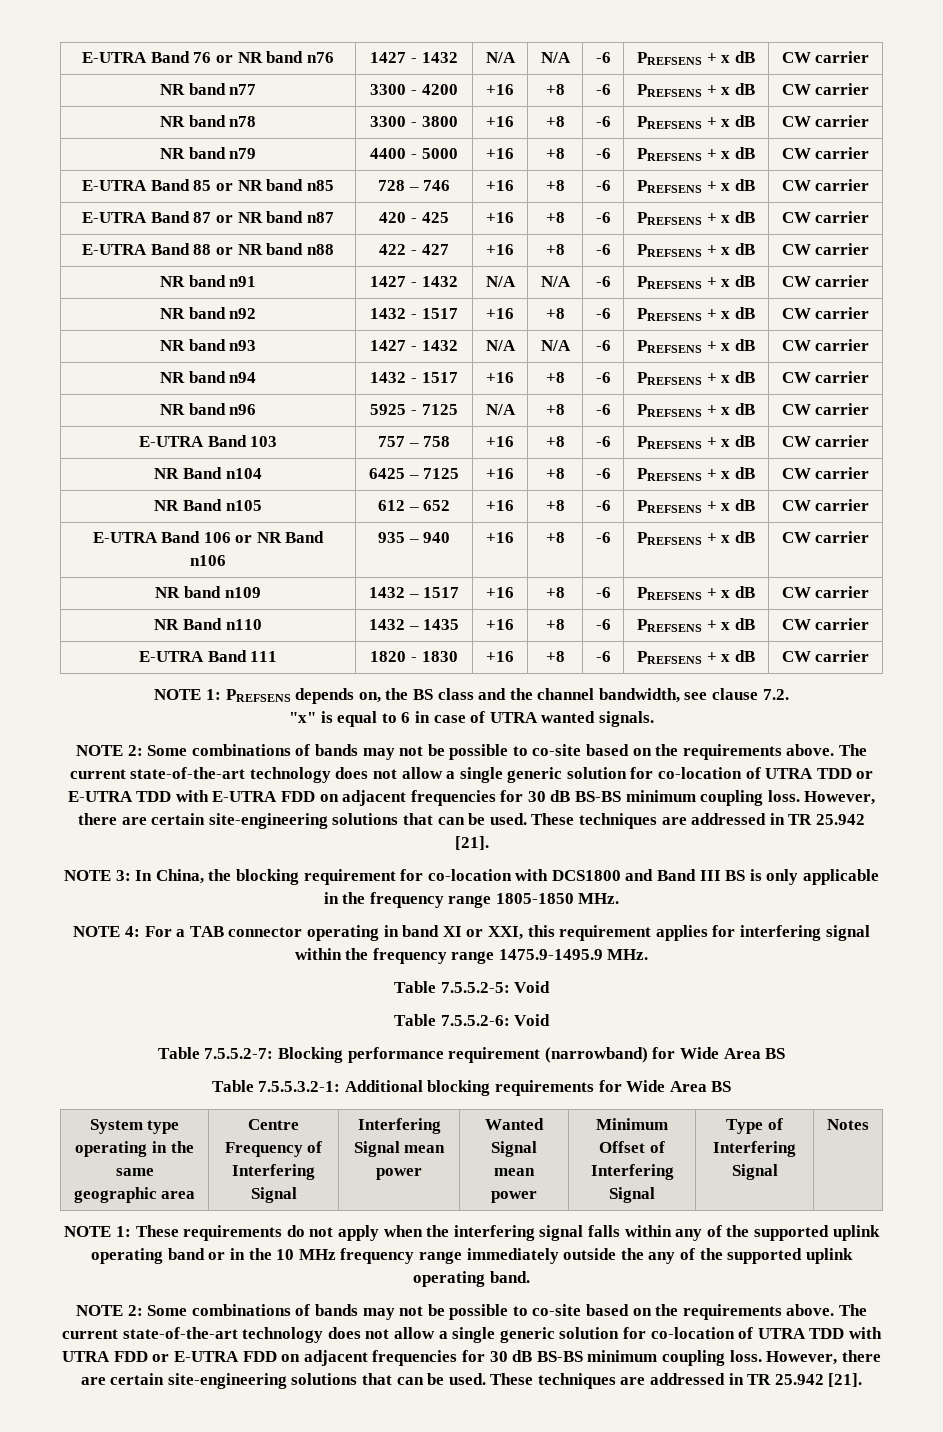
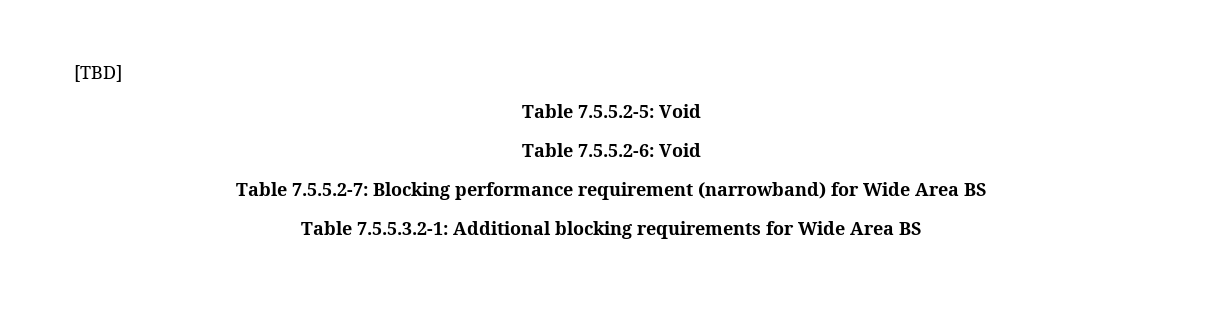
[82,51,334,63] [370,52,458,63] [485,52,516,63] [540,52,571,63] [595,52,611,63] [637,51,755,65] [781,51,870,63] [159,83,257,95] [370,84,458,95] [486,84,514,95] [545,84,565,95] [595,84,611,95] [637,83,755,97] [781,83,870,95] [159,115,257,127] [370,116,458,127] [486,116,514,127] [545,116,565,127] [595,116,611,127] [637,115,755,129] [781,115,870,127] [159,147,257,159] [370,148,458,159] [486,148,514,159] [545,148,565,159] [595,148,611,159] [637,147,755,161] [781,147,870,159] [82,179,334,191] [377,180,451,191] [486,180,514,191] [545,180,565,191] [595,180,611,191] [637,179,755,193] [781,179,870,191] [82,211,334,223] [379,212,449,223] [486,212,514,223] [545,212,565,223] [595,212,611,223] [637,211,755,225] [781,211,870,223] [82,243,334,255] [379,244,449,255] [486,244,514,255] [545,244,565,255] [595,244,611,255] [637,243,755,257] [781,243,870,255] [159,275,257,287] [370,276,458,287] [485,276,516,287] [540,276,571,287] [595,276,611,287] [637,275,755,289] [781,275,870,287] [159,307,257,319] [370,308,458,319] [486,308,514,319] [545,308,565,319] [595,308,611,319] [637,307,755,321] [781,307,870,319] [159,339,257,351] [370,340,458,351] [485,340,516,351] [540,340,571,351] [595,340,611,351] [637,339,755,353] [781,339,870,351] [159,371,257,383] [370,372,458,383] [486,372,514,383] [545,372,565,383] [595,372,611,383] [637,371,755,385] [781,371,870,383] [159,403,257,415] [370,404,458,415] [485,404,516,415] [545,404,565,415] [595,404,611,415] [637,403,755,417] [781,403,870,415] [138,435,278,447] [377,436,451,447] [486,436,514,447] [545,436,565,447] [595,436,611,447] [637,435,755,449] [781,435,870,447] [154,467,262,479] [368,468,460,479] [486,468,514,479] [545,468,565,479] [595,468,611,479] [637,467,755,481] [781,467,870,479] [154,499,262,511] [377,500,451,511] [486,500,514,511] [545,500,565,511] [595,500,611,511] [637,499,755,513] [781,499,870,511] [92,531,325,543] [190,555,226,566] [377,532,451,543] [486,532,514,543] [545,532,565,543] [595,532,611,543] [637,531,755,545] [781,531,870,543] [155,586,261,598] [368,587,460,598] [486,587,514,598] [545,587,565,598] [595,587,611,598] [637,586,755,600] [781,586,870,598] [154,618,262,630] [368,619,460,630] [486,619,514,630] [545,619,565,630] [595,619,611,630] [637,618,755,632] [781,618,870,630] [138,650,278,662] [370,651,458,662] [486,651,514,662] [545,651,565,662] [595,651,611,662] [637,650,755,664] [781,650,870,662] [154,688,789,704] [289,711,654,727] [75,744,868,760] [69,767,874,783] [67,790,876,806] [78,813,865,829] [454,836,489,850] [63,869,880,885] [323,892,620,908] [73,925,870,941] [294,948,649,964] E-UTRA Band 76 or NR band n76 | 1427 - 1432 | N/A | N/A | -6 | PREFSENS + x dB | CW carrier // NR band n77 | 3300 - 4200 | +16 | +8 | -6 | PREFSENS + x dB | CW carrier // NR band n78 | 3300 - 3800 | +16 | +8 | -6 | PREFSENS + x dB | CW carrier // NR band n79 | 4400 - 5000 | +16 | +8 | -6 | PREFSENS + x dB | CW carrier // E-UTRA Band 85 or NR band n85 | 728 – 746 | +16 | +8 | -6 | PREFSENS + x dB | CW carrier // E-UTRA Band 87 or NR band n87 | 420 - 425 | +16 | +8 | -6 | PREFSENS + x dB | CW carrier // E-UTRA Band 88 or NR band n88 | 422 - 427 | +16 | +8 | -6 | PREFSENS + x dB | CW carrier // NR band n91 | 1427 - 1432 | N/A | N/A | -6 | PREFSENS + x dB | CW carrier // NR band n92 | 1432 - 1517 | +16 | +8 | -6 | PREFSENS + x dB | CW carrier // NR band n93 | 1427 - 1432 | N/A | N/A | -6 | PREFSENS + x dB | CW carrier // NR band n94 | 1432 - 1517 | +16 | +8 | -6 | PREFSENS + x dB | CW carrier // NR band n96 | 5925 - 7125 | N/A | +8 | -6 | PREFSENS + x dB | CW carrier // E-UTRA Band 103 | 757 – 758 | +16 | +8 | -6 | PREFSENS + x dB | CW carrier // NR Band n104 | 6425 – 7125 | +16 | +8 | -6 | PREFSENS + x dB | CW carrier // NR Band n105 | 612 – 652 | +16 | +8 | -6 | PREFSENS + x dB | CW carrier // E-UTRA Band 106 or NR Band n106 | 935 – 940 | +16 | +8 | -6 | PREFSENS + x dB | CW carrier // NR band n109 | 1432 – 1517 | +16 | +8 | -6 | PREFSENS + x dB | CW carrier // NR Band n110 | 1432 – 1435 | +16 | +8 | -6 | PREFSENS + x dB | CW carrier // E-UTRA Band 111 | 1820 - 1830 | +16 | +8 | -6 | PREFSENS + x dB | CW carrier // NOTE 1: PREFSENS depends on, the BS class and the channel bandwidth, see clause 7.2. // "x" is equal to 6 in case of UTRA wanted signals. // NOTE 2: Some combinations of bands may not be possible to co-site based on the requirements above. The current state-of-the-art technology does not allow a single generic solution for co-location of UTRA TDD or E-UTRA TDD with E-UTRA FDD on adjacent frequencies for 30 dB BS-BS minimum coupling loss. However, there are certain site-engineering solutions that can be used. These techniques are addressed in TR 25.942 [21]. // NOTE 3: In China, the blocking requirement for co-location with DCS1800 and Band III BS is only applicable in the frequency range 1805-1850 MHz. // NOTE 4: For a TAB connector operating in band XI or XXI, this requirement applies for interfering signal within the frequency range 1475.9-1495.9 MHz. -> [74,65,122,82] [TBD]
[89,1119,180,1134] [75,1141,194,1157] [115,1168,154,1176] [73,1187,196,1203] [248,1119,299,1130] [224,1141,323,1157] [232,1164,315,1180] [250,1187,297,1203] [357,1118,441,1134] [353,1141,446,1157] [376,1168,423,1180] [485,1118,544,1130] [491,1141,537,1157] [494,1168,535,1176] [491,1191,537,1203] [596,1118,668,1130] [599,1141,665,1153] [590,1164,674,1180] [609,1187,655,1203] [726,1118,783,1134] [713,1141,796,1157] [731,1164,778,1180] [827,1119,869,1130] [64,1225,880,1241] [91,1248,853,1264] [413,1271,530,1287] [75,1304,868,1320] [62,1327,882,1343] [62,1350,881,1366] [80,1373,863,1389] // System type operating in the same geographic area | Centre Frequency of Interfering Signal | Interfering Signal mean power | Wanted Signal mean power | Minimum Offset of Interfering Signal | Type of Interfering Signal | Notes // NOTE 1: These requirements do not apply when the interfering signal falls within any of the supported uplink operating band or in the 10 MHz frequency range immediately outside the any of the supported uplink operating band. // NOTE 2: Some combinations of bands may not be possible to co-site based on the requirements above. The current state-of-the-art technology does not allow a single generic solution for co-location of UTRA TDD with UTRA FDD or E-UTRA FDD on adjacent frequencies for 30 dB BS-BS minimum coupling loss. However, there are certain site-engineering solutions that can be used. These techniques are addressed in TR 25.942 [21]. -> (922, 228) none

